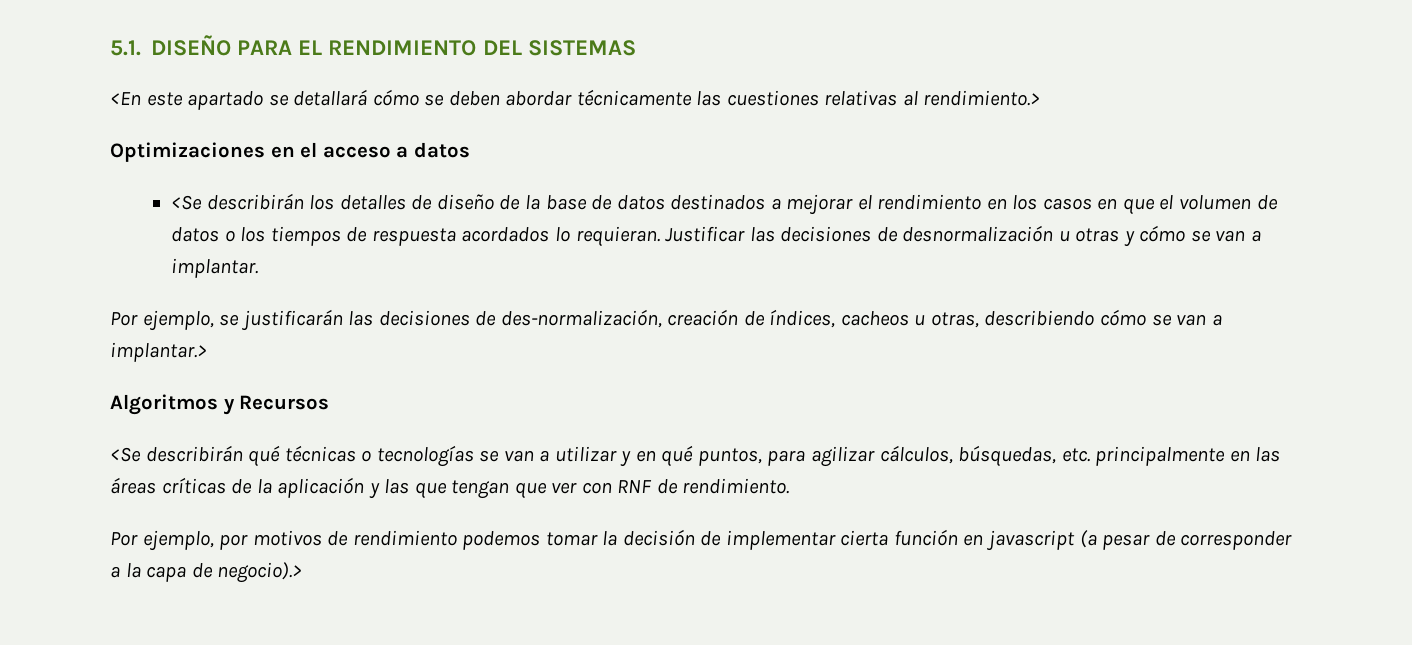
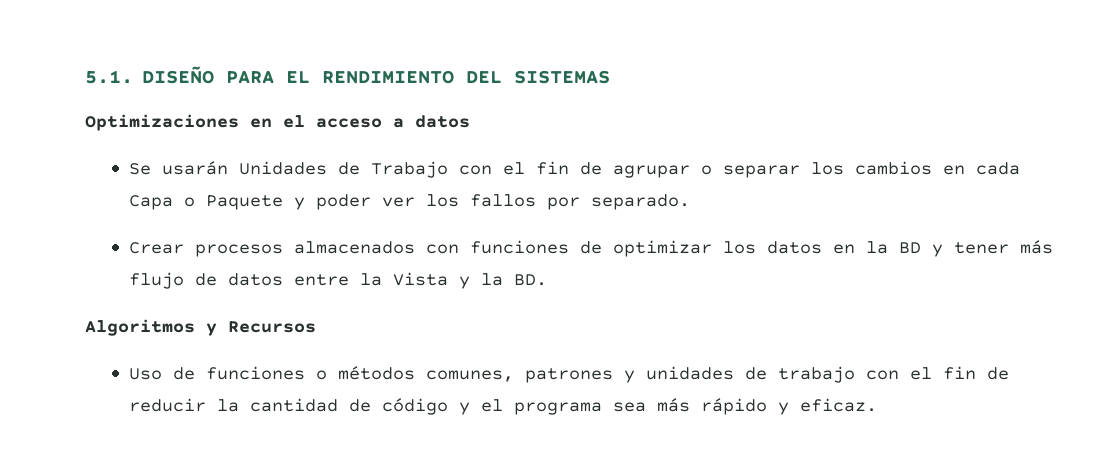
[110,89,1041,110] // <En este apartado se detallará cómo se deben abordar técnicamente las cuestiones relativas al rendimiento.> -> (611, 77) none
[171,193,1278,215] [171,225,1261,247] [171,258,259,278] [110,309,1222,331] [110,342,207,362] [110,394,330,415] [110,445,1281,467] [110,477,790,499] [110,529,1293,551] [110,562,303,583] <Se describirán los detalles de diseño de la base de datos destinados a mejorar el rendimiento en los casos en que el volumen de datos o los tiempos de respuesta acordados lo requieran. Justificar las decisiones de desnormalización u otras y cómo se van a implantar. // Por ejemplo, se justificarán las decisiones de des-normalización, creación de índices, cacheos u otras, describiendo cómo se van a implantar.> // Algoritmos y Recursos // <Se describirán qué técnicas o tecnologías se van a utilizar y en qué puntos, para agilizar cálculos, búsquedas, etc. principalmente en las áreas críticas de la aplicación y las que tengan que ver con RNF de rendimiento. // Por ejemplo, por motivos de rendimiento podemos tomar la decisión de implementar cierta función en javascript (a pesar de corresponder a la capa de negocio).> -> [128,161,1020,178] [128,194,690,210] [128,240,1053,257] [128,272,547,289] [85,319,316,336] [128,366,1009,383] [128,398,877,415] Se usarán Unidades de Trabajo con el fin de agrupar o separar los cambios en cada Capa o Paquete y poder ver los fallos por separado. // Crear procesos almacenados con funciones de optimizar los datos en la BD y tener más flujo de datos entre la Vista y la BD. // Algoritmos y Recursos // Uso de funciones o métodos comunes, patrones y unidades de trabajo con el fin de reducir la cantidad de código y el programa sea más rápido y eficaz.

